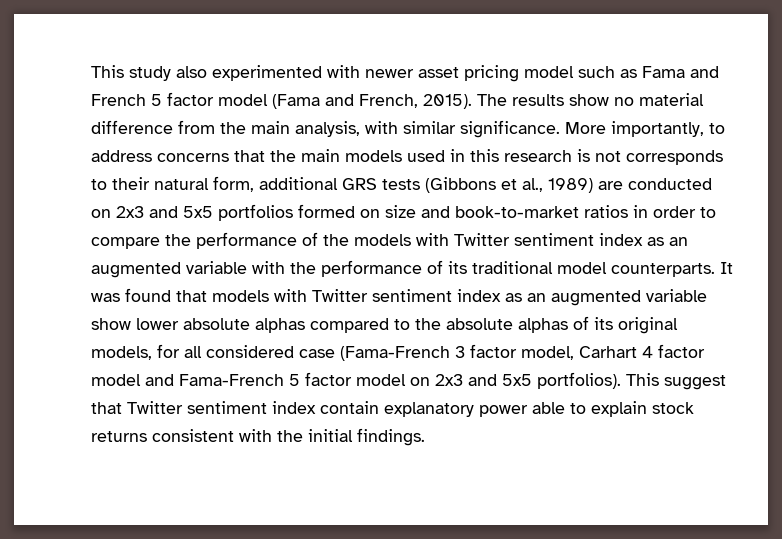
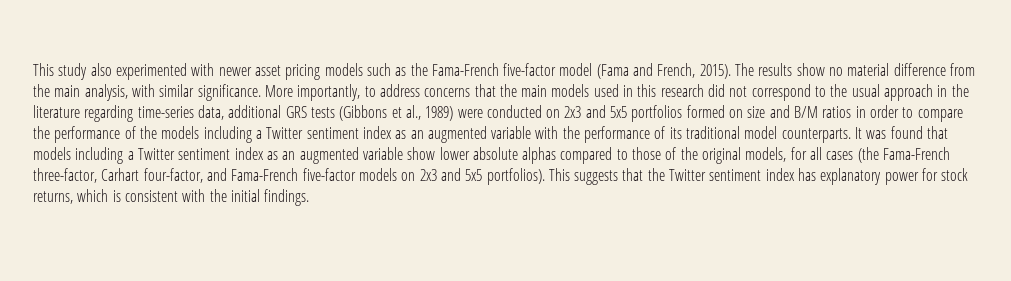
[524,66,574,78] model -> [324,63,363,76] models
[642,66,719,78] [91,92,214,106] Fama and French 5 factor -> [410,63,557,76] the Fama-French five-factor
[577,149,723,165] [91,176,254,192] is not corresponds to their natural form, -> [708,84,969,101] [33,105,224,122] did not correspond to the usual approach in the literature regarding time-series data,
[598,181,623,190] are -> [457,109,483,118] were
[455,206,579,218] book-to-market -> [794,106,819,118] B/M
[416,233,449,246] with -> [203,126,262,143] including a
[274,289,307,302] with -> [75,147,134,164] including a
[415,316,678,334] [91,344,705,361] [91,372,406,386] the absolute alphas of its original models, for all considered case (Fama-French 3 factor model, Carhart 4 factor model and Fama-French 5 factor model -> [632,147,951,164] [33,168,397,183] those of the original models, for all cases (the Fama-French three-factor, Carhart four-factor, and Fama-French five-factor models
[664,375,726,390] [91,401,379,414] suggest that Twitter sentiment index contain -> [574,168,817,185] suggests that the Twitter sentiment index has
[532,401,694,417] [91,431,147,442] able to explain stock returns -> [922,168,969,181] [33,189,121,204] for stock returns, which is

